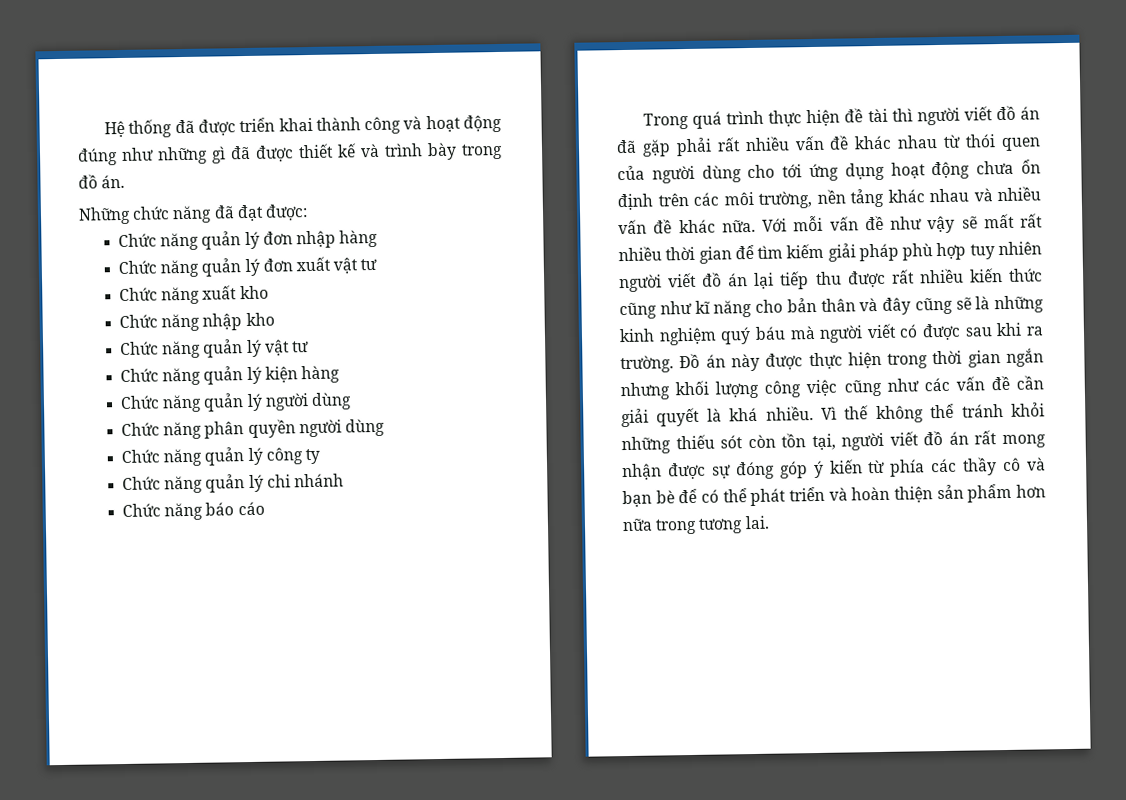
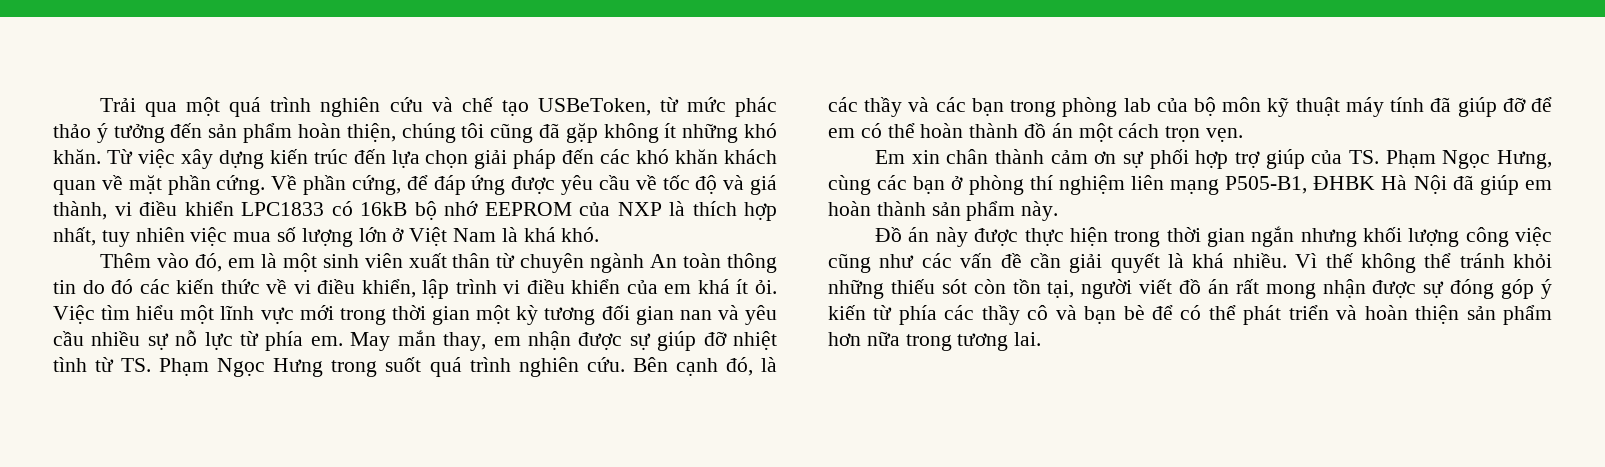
[104,114,502,138] [77,142,503,166] [78,174,126,189] [78,204,308,225] [118,229,379,251] [118,256,378,278] [119,285,269,305] [119,312,275,332] [120,339,310,359] [120,365,341,386] [120,392,353,413] [121,418,386,440] [121,447,321,467] [122,473,345,494] [122,501,265,521] [643,105,1040,130] [616,134,1041,157] [617,159,1041,184] [617,186,1041,211] [618,213,1043,235] [618,241,1042,264] [619,268,1043,293] [619,295,1044,320] [619,322,1044,346] [620,355,674,374] Hệ thống đã được triển khai thành công và hoạt động đúng như những gì đã được thiết kế và trình bày trong đồ án. // Những chức năng đã đạt được: // Chức năng quản lý đơn nhập hàng // Chức năng quản lý đơn xuất vật tư // Chức năng xuất kho // Chức năng nhập kho // Chức năng quản lý vật tư // Chức năng quản lý kiện hàng // Chức năng quản lý người dùng // Chức năng phân quyền người dùng // Chức năng quản lý công ty // Chức năng quản lý chi nhánh // Chức năng báo cáo // Trong quá trình thực hiện đề tài thì người viết đồ án đã gặp phải rất nhiều vấn đề khác nhau từ thói quen của người dùng cho tới ứng dụng hoạt động chưa ổn định trên các môi trường, nền tảng khác nhau và nhiều vấn đề khác nữa. Với mỗi vấn đề như vậy sẽ mất rất nhiều thời gian để tìm kiếm giải pháp phù hợp tuy nhiên người viết đồ án lại tiếp thu được rất nhiều kiến thức cũng như kĩ năng cho bản thân và đây cũng sẽ là những kinh nghiệm quý báu mà người viết có được sau khi ra trường. -> [100,97,778,117] [53,123,777,143] [53,149,777,169] [53,175,778,195] [53,201,777,221] [53,227,600,247] [100,253,777,273] [53,279,777,299] [53,305,778,325] [53,330,777,351] [53,357,778,377] [828,97,1552,117] [828,123,1244,142] [875,149,1552,169] [828,175,1552,195] [828,201,1059,221] Trải qua một quá trình nghiên cứu và chế tạo USBeToken, từ mức phác thảo ý tưởng đến sản phẩm hoàn thiện, chúng tôi cũng đã gặp không ít những khó khăn. Từ việc xây dựng kiến trúc đến lựa chọn giải pháp đến các khó khăn khách quan về mặt phần cứng. Về phần cứng, để đáp ứng được yêu cầu về tốc độ và giá thành, vi điều khiển LPC1833 có 16kB bộ nhớ EEPROM của NXP là thích hợp nhất, tuy nhiên việc mua số lượng lớn ở Việt Nam là khá khó. // Thêm vào đó, em là một sinh viên xuất thân từ chuyên ngành An toàn thông tin do đó các kiến thức về vi điều khiển, lập trình vi điều khiển của em khá ít ỏi. Việc tìm hiểu một lĩnh vực mới trong thời gian một kỳ tương đối gian nan và yêu cầu nhiều sự nỗ lực từ phía em. May mắn thay, em nhận được sự giúp đỡ nhiệt tình từ TS. Phạm Ngọc Hưng trong suốt quá trình nghiên cứu. Bên cạnh đó, là các thầy và các bạn trong phòng lab của bộ môn kỹ thuật máy tính đã giúp đỡ để em có thể hoàn thành đồ án một cách trọn vẹn. // Em xin chân thành cảm ơn sự phối hợp trợ giúp của TS. Phạm Ngọc Hưng, cùng các bạn ở phòng thí nghiệm liên mạng P505-B1, ĐHBK Hà Nội đã giúp em hoàn thành sản phẩm này. //

